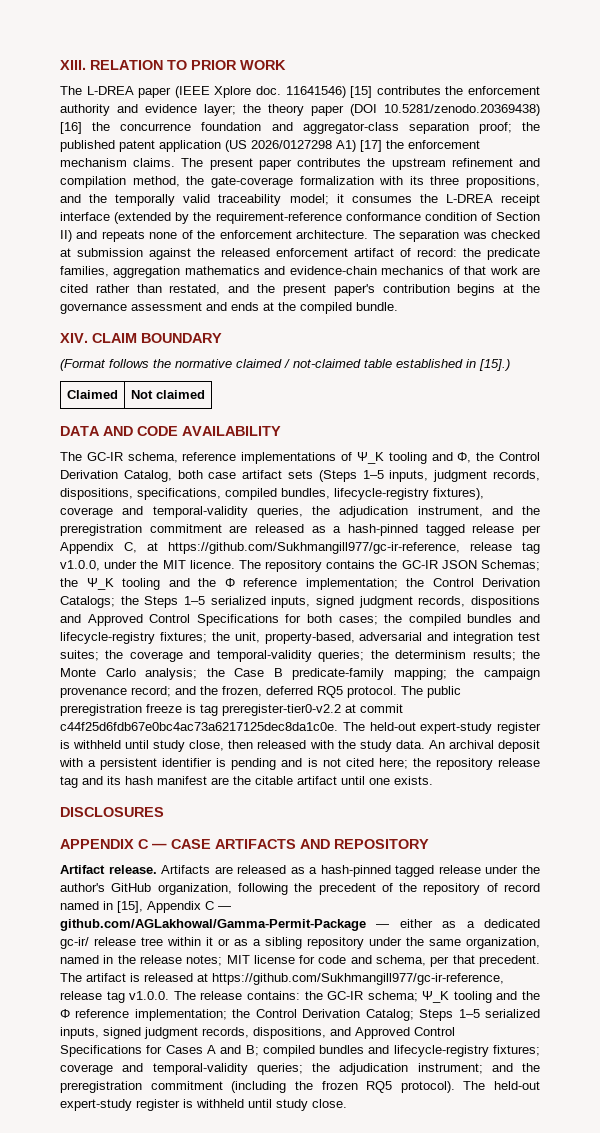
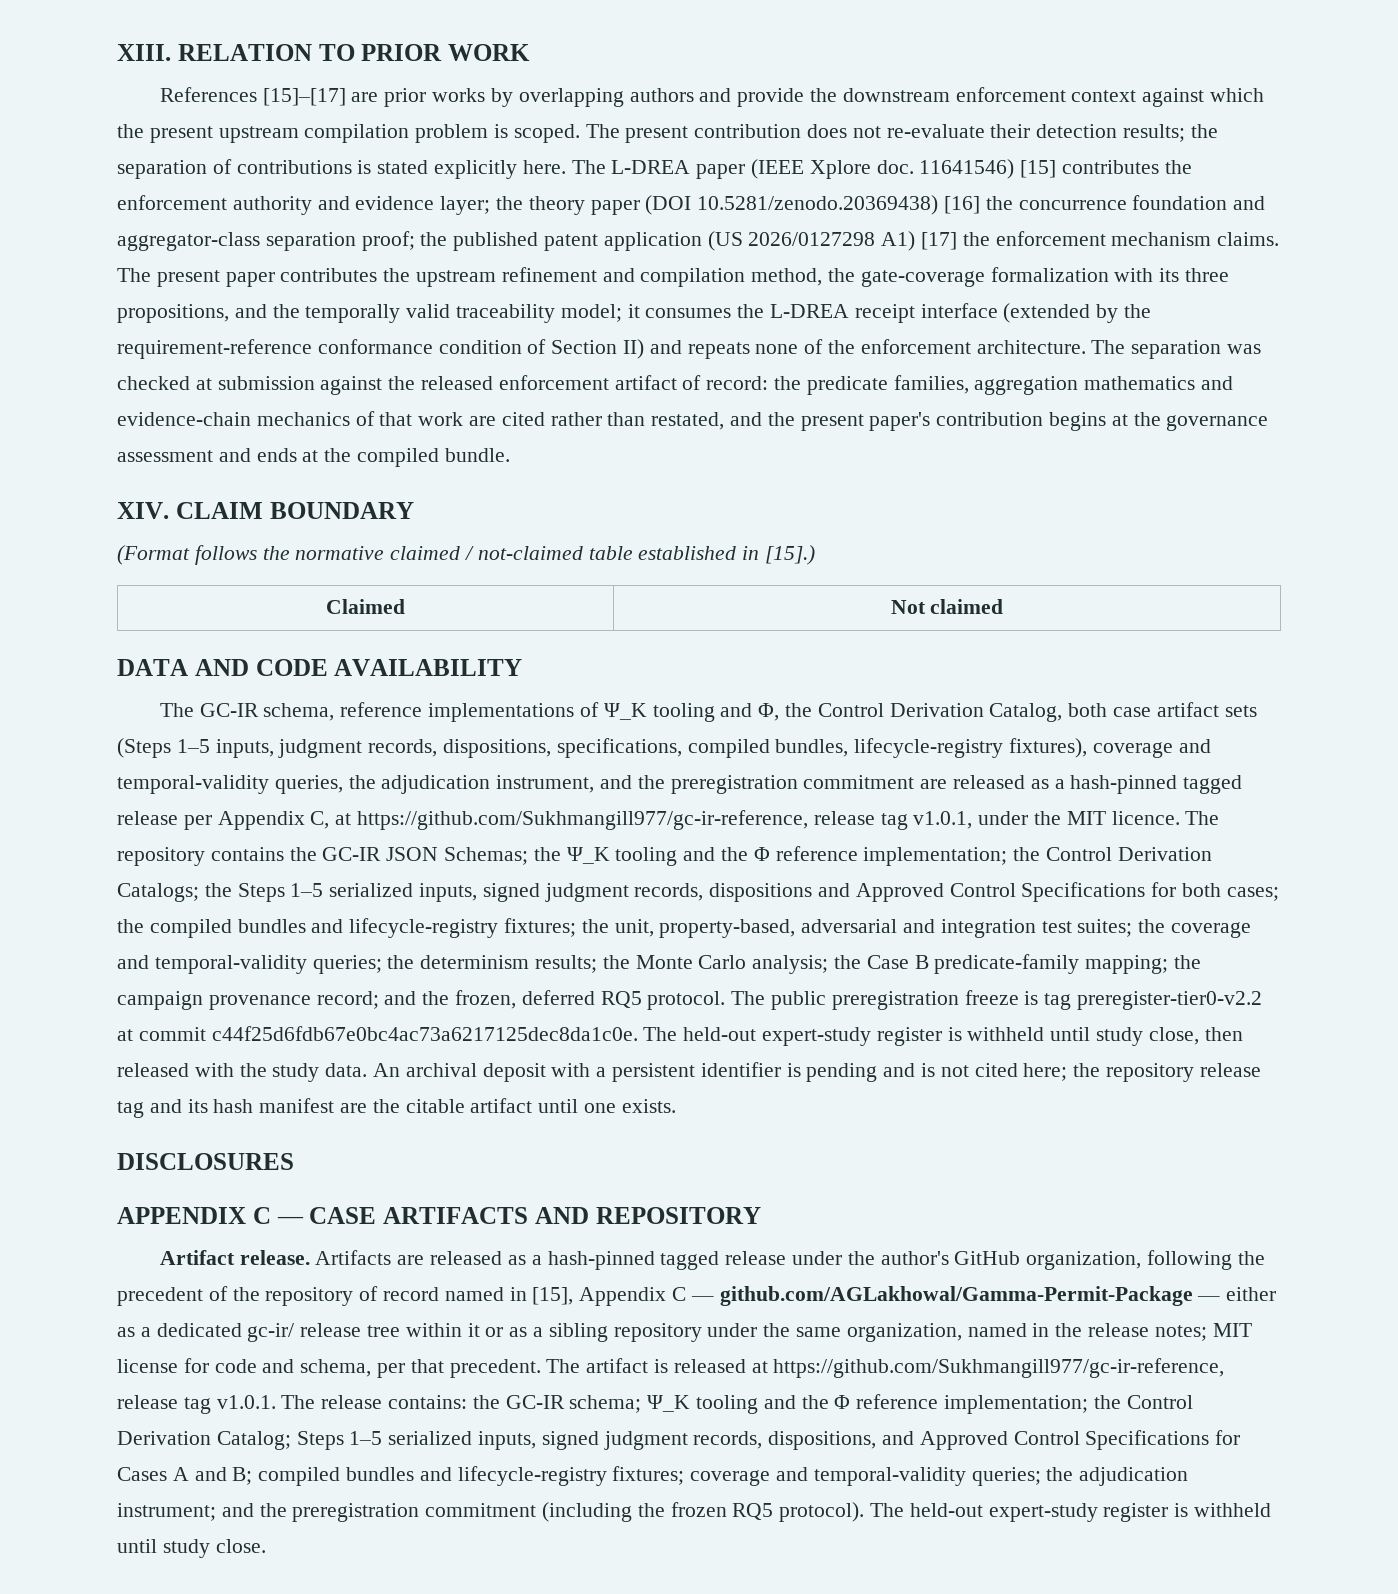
(286, 65) none -> [159,87,1264,107] [117,124,1218,143] [117,159,566,179] References [15]–[17] are prior works by overlapping authors and provide the downstream enforcement context against which the present upstream compilation problem is scoped. The present contribution does not re-evaluate their detection results; the separation of contributions is stated explicitly here.
[60,560,100,571] v1.0.0, -> [913,811,973,829] v1.0.1,
[129,991,170,1000] v1.0.0. -> [216,1395,276,1409] v1.0.1.

